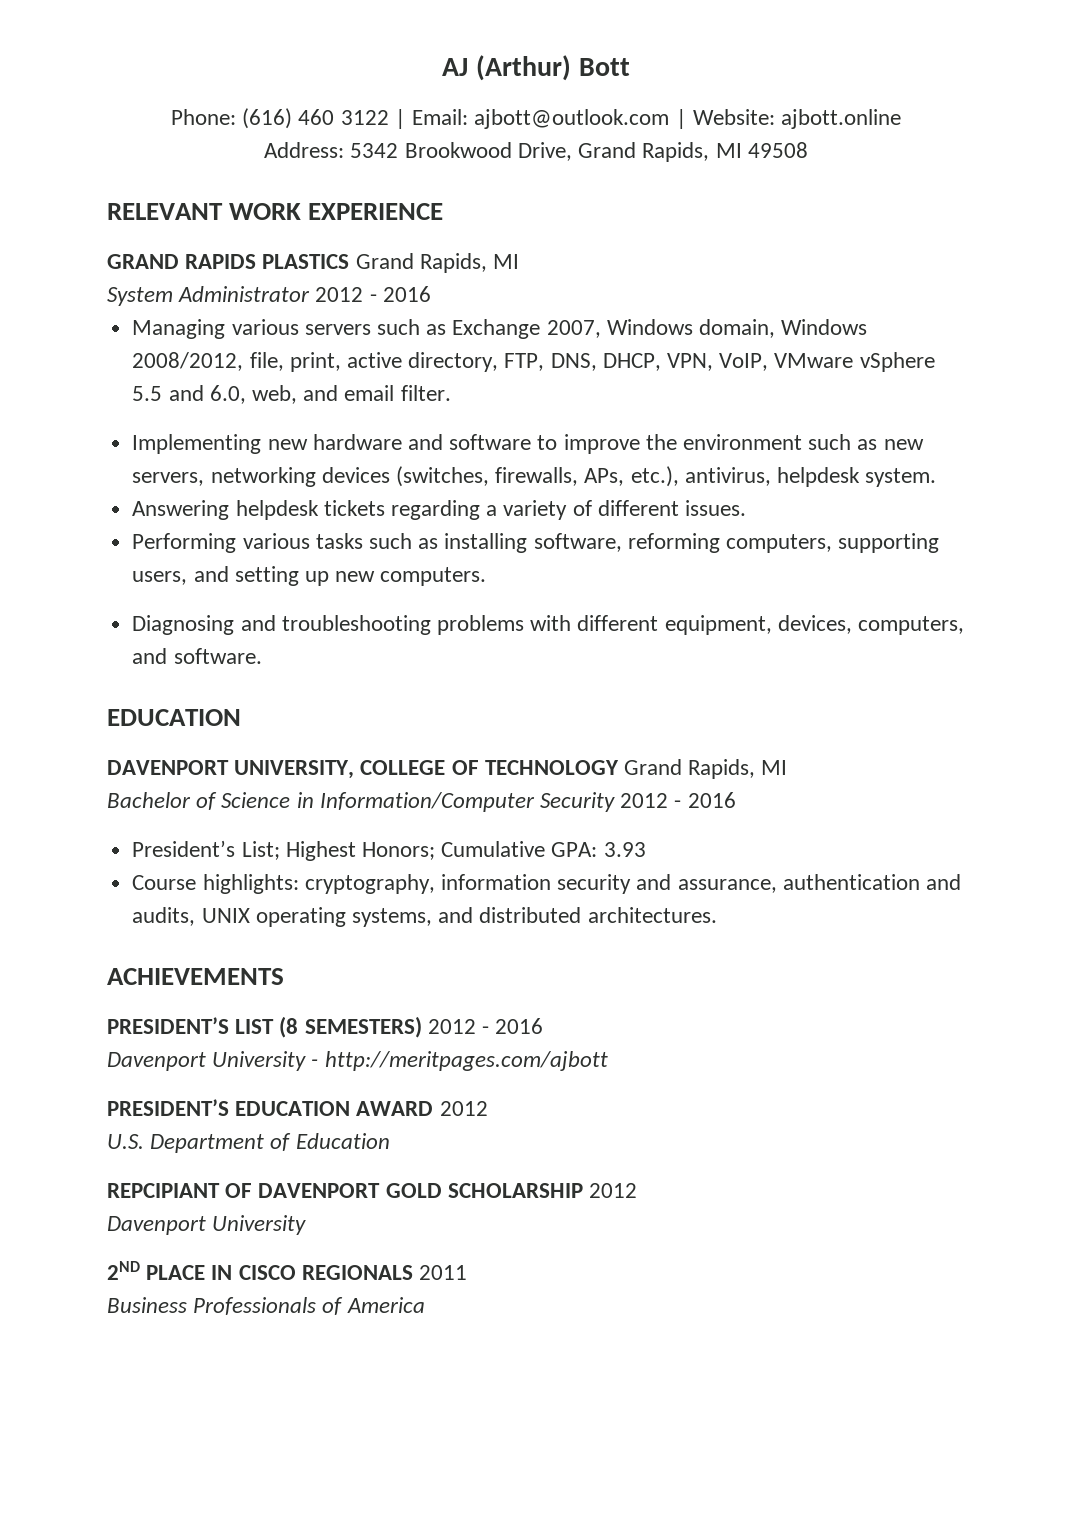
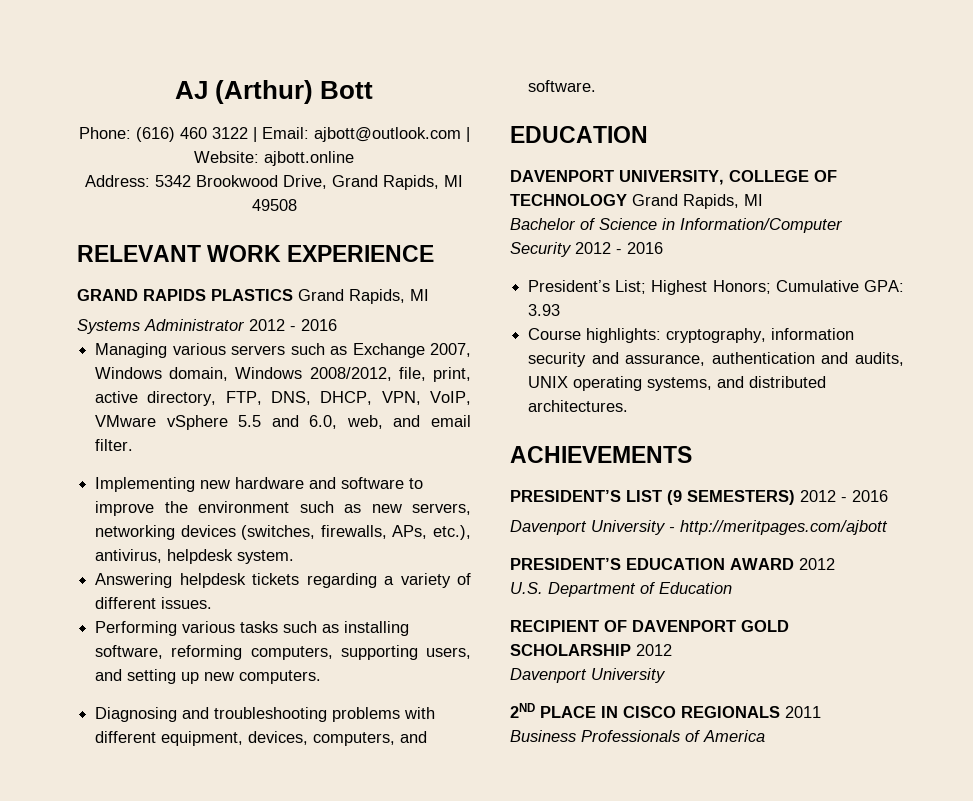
[107,287,173,306] System -> [77,319,140,334] Systems
[279,1016,299,1038] (8 -> [667,490,682,505] (9
[107,1183,220,1198] REPCIPIANT -> [510,620,599,632] RECIPIENT

